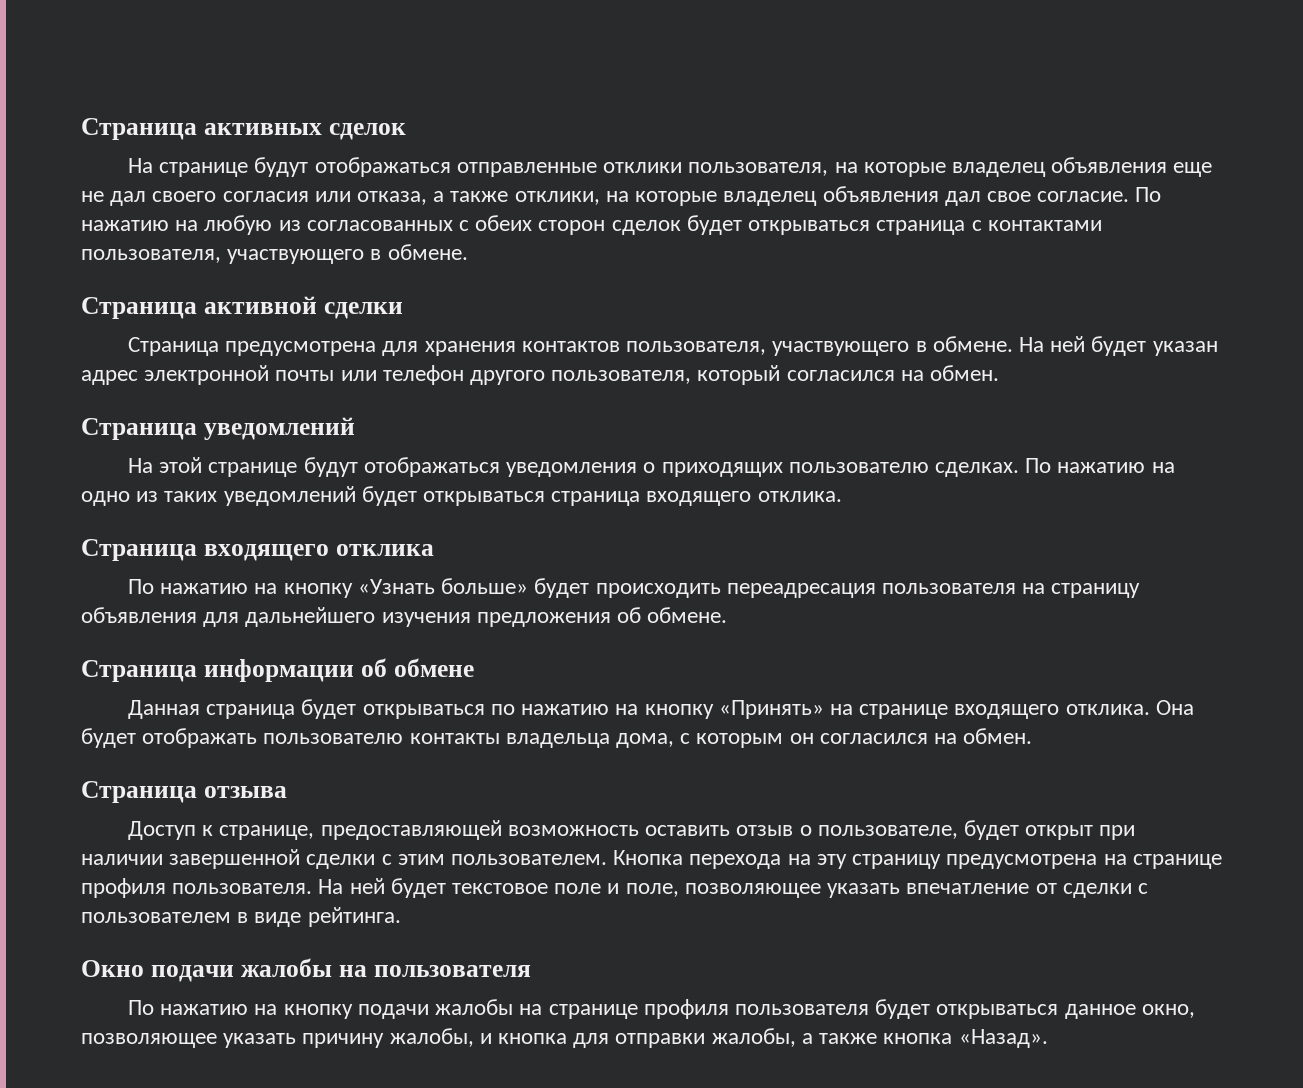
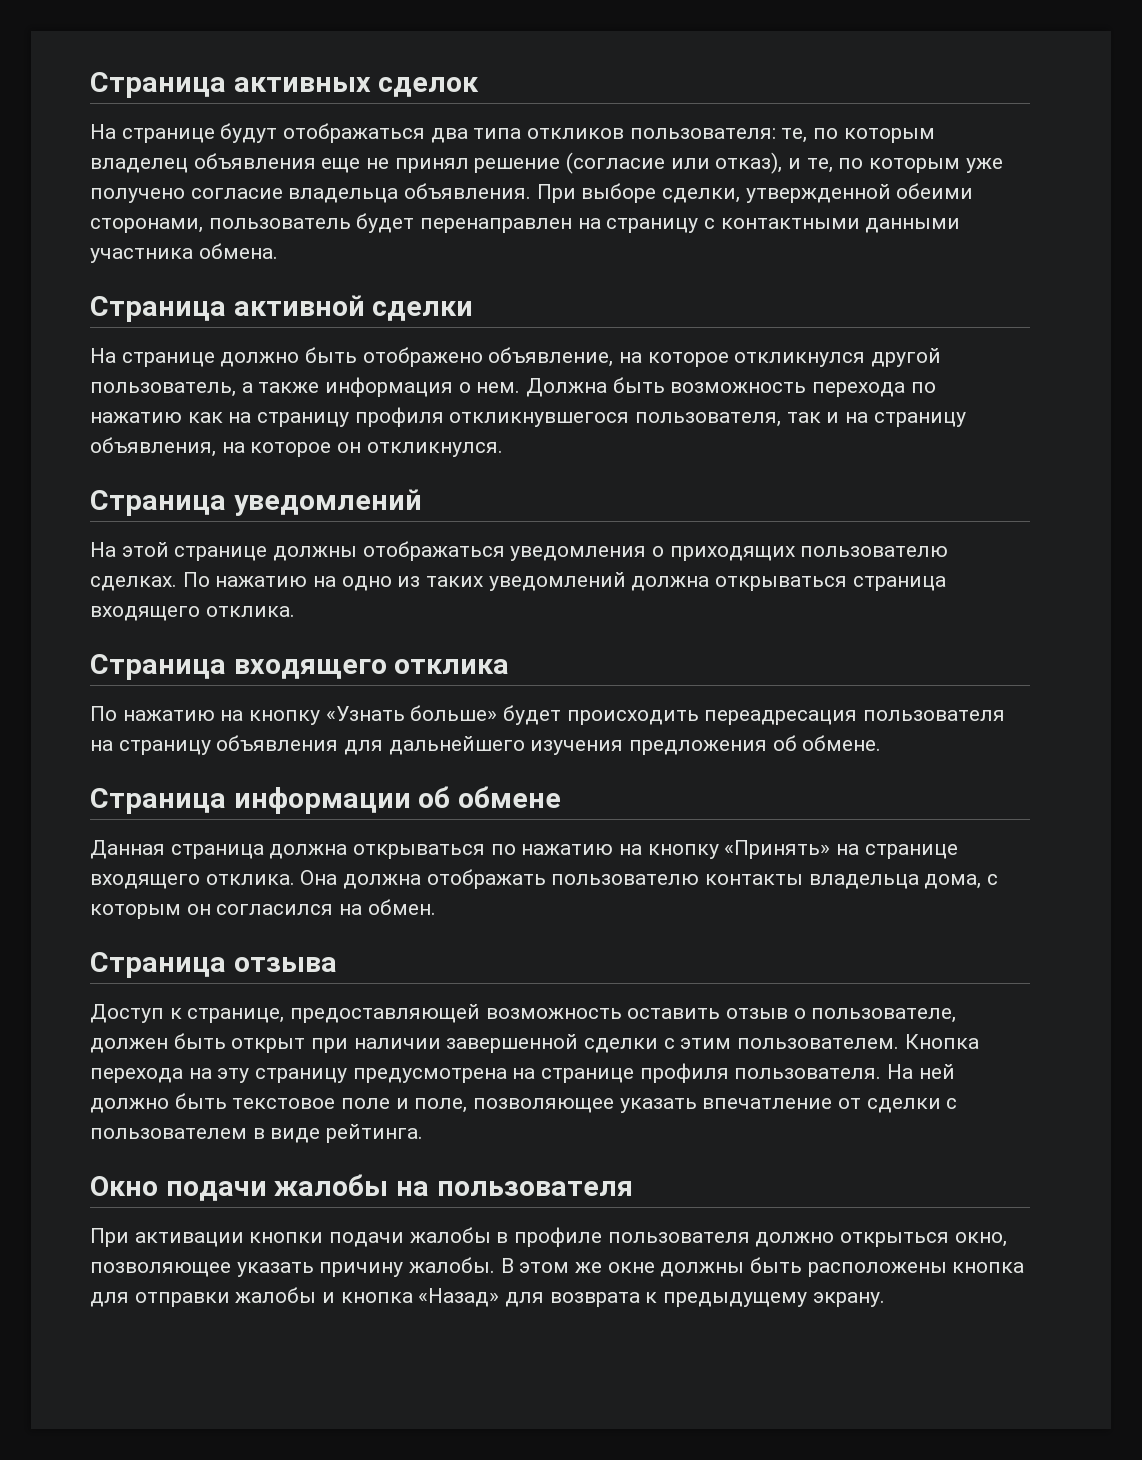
[456,157,1213,177] [81,186,1162,206] [81,215,1102,235] [81,244,468,264] [81,296,403,319] [128,336,1218,356] [81,365,1000,385] отправленные отклики пользователя, на которые владелец объявления еще не дал своего согласия или отказа, а также отклики, на которые владелец объявления дал свое согласие. По нажатию на любую из согласованных с обеих сторон сделок будет открываться страница с контактами пользователя, участвующего в обмене. // Страница активной сделки // Страница предусмотрена для хранения контактов пользователя, участвующего в обмене. На ней будет указан адрес электронной почты или телефон другого пользователя, который согласился на обмен. -> [430,128,935,143] [90,152,1003,174] [90,183,974,203] [90,213,961,233] [90,243,278,263] [90,295,474,322] [90,347,942,367] [90,377,936,397] [90,407,966,427] [90,437,503,457] два типа откликов пользователя: те, по которым владелец объявления еще не принял решение (согласие или отказ), и те, по которым уже получено согласие владельца объявления. При выборе сделки, утвержденной обеими сторонами, пользователь будет перенаправлен на страницу с контактными данными участника обмена. // Страница активной сделки // На странице должно быть отображено объявление, на которое откликнулся другой пользователь, а также информация о нем. Должна быть возможность перехода по нажатию как на страницу профиля откликнувшегося пользователя, так и на страницу объявления, на которое он откликнулся.
[303,457,358,477] будут -> [273,546,358,561] должны
[361,486,417,506] будет -> [631,576,710,591] должна
[301,699,357,719] будет -> [269,844,348,859] должна
[81,728,136,748] будет -> [343,874,422,889] должна
[963,820,1019,840] будет -> [90,1033,226,1053] должен быть
[390,878,446,898] будет -> [90,1093,227,1113] должно быть
[128,999,1195,1019] [81,1028,1048,1048] По нажатию на кнопку подачи жалобы на странице профиля пользователя будет открываться данное окно, позволяющее указать причину жалобы, и кнопка для отправки жалобы, а также кнопка «Назад». -> [90,1227,1007,1247] [90,1257,1025,1277] [90,1287,885,1307] При активации кнопки подачи жалобы в профиле пользователя должно открыться окно, позволяющее указать причину жалобы. В этом же окне должны быть расположены кнопка для отправки жалобы и кнопка «Назад» для возврата к предыдущему экрану.

